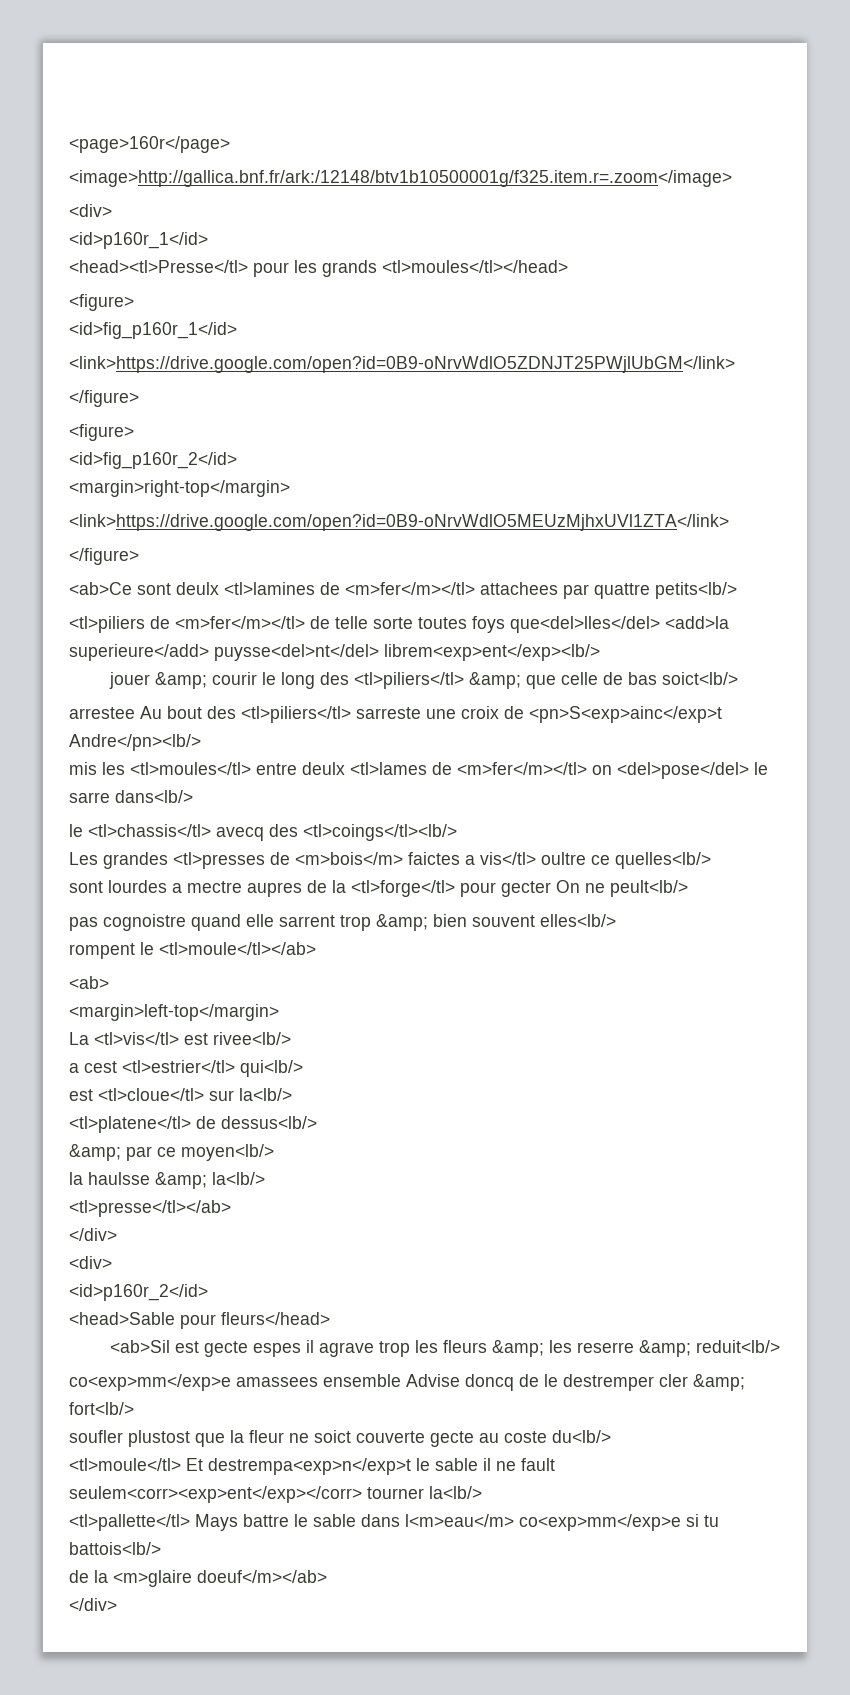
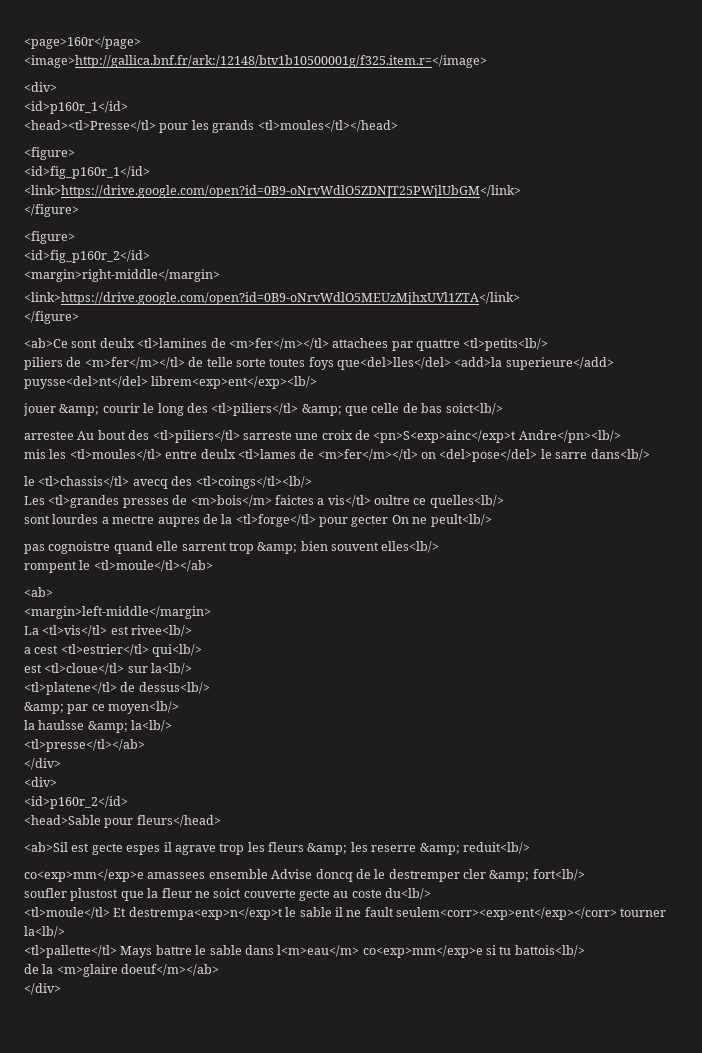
[69,170,732,187] <image>http://gallica.bnf.fr/ark:/12148/btv1b10500001g/f325.item.r=.zoom</image> -> [24,55,487,68] <image>http://gallica.bnf.fr/ark:/12148/btv1b10500001g/f325.item.r=</image>
[69,480,290,497] <margin>right-top</margin> -> [24,269,220,282] <margin>right-middle</margin>
[655,582,737,599] [69,616,145,633] petits<lb/> // <tl>piliers -> [463,338,549,351] [24,357,63,370] <tl>petits<lb/> // piliers
[103,852,265,869] grandes <tl>presses -> [48,495,169,508] <tl>grandes presses
[69,1004,279,1021] <margin>left-top</margin> -> [24,606,211,619] <margin>left-middle</margin>

